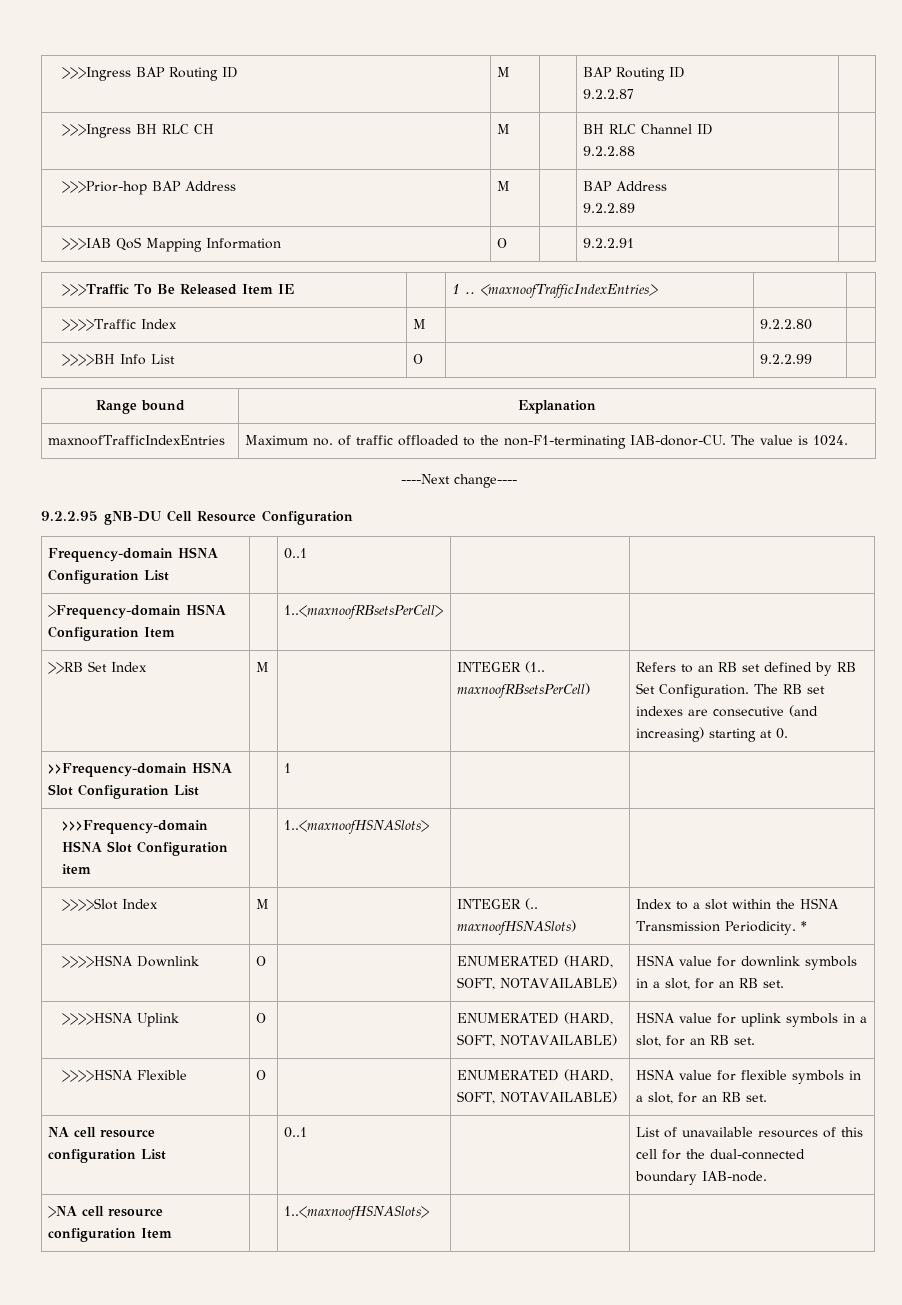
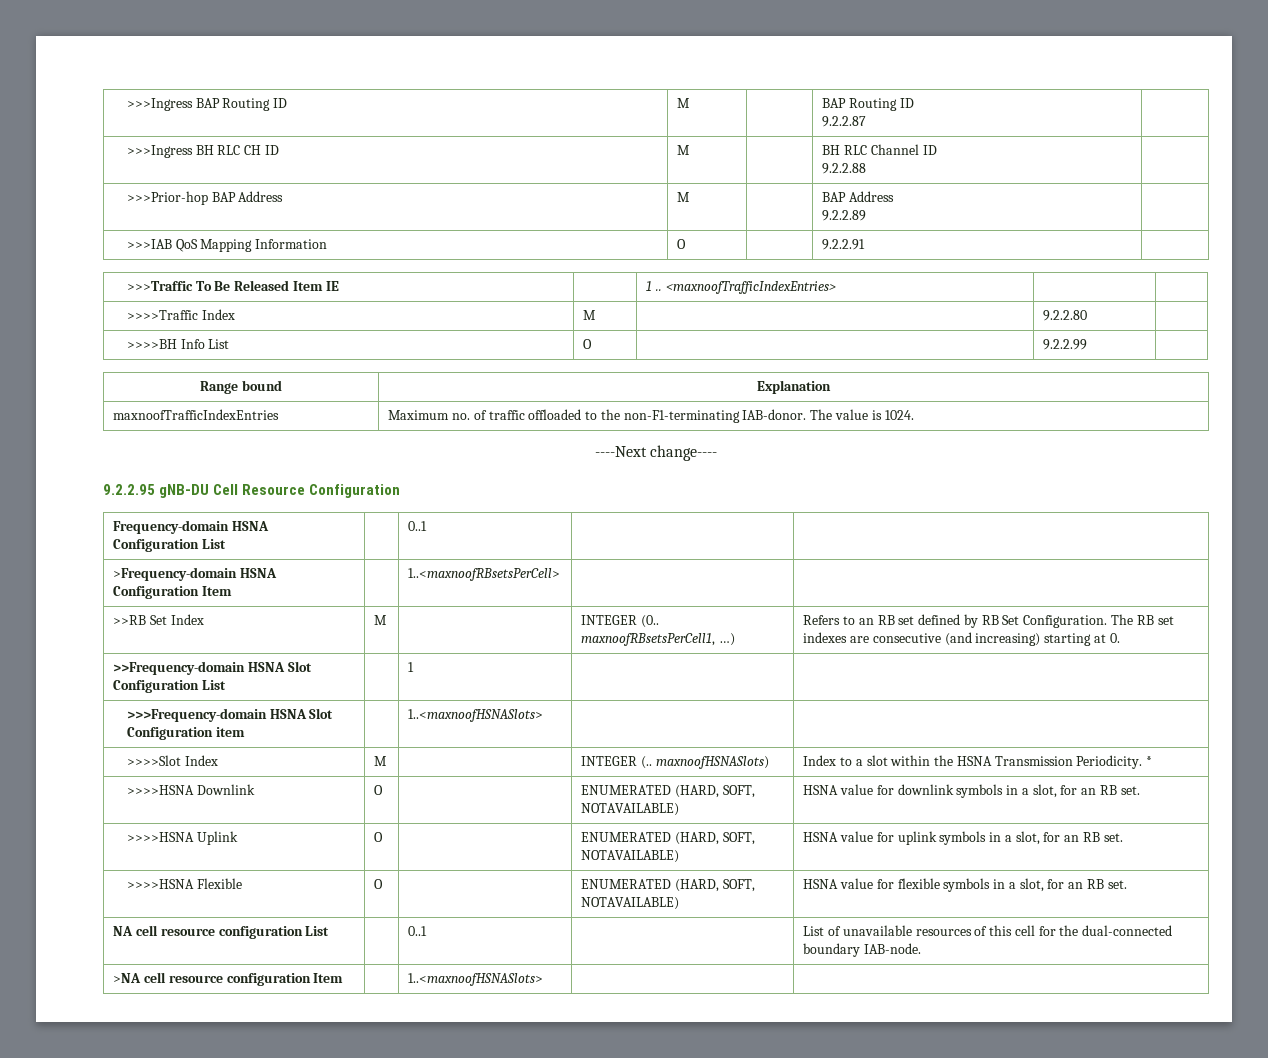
(214, 129) none -> [265,145,280,155] ID
[629,435,726,446] IAB-donor-CU. -> [742,409,807,420] IAB-donor.
[524,661,545,673] [456,683,590,698] (1.. maxnoofRBsetsPerCell) -> [641,615,660,628] [581,633,736,646] (0.. maxnoofRBsetsPerCell1, …)

